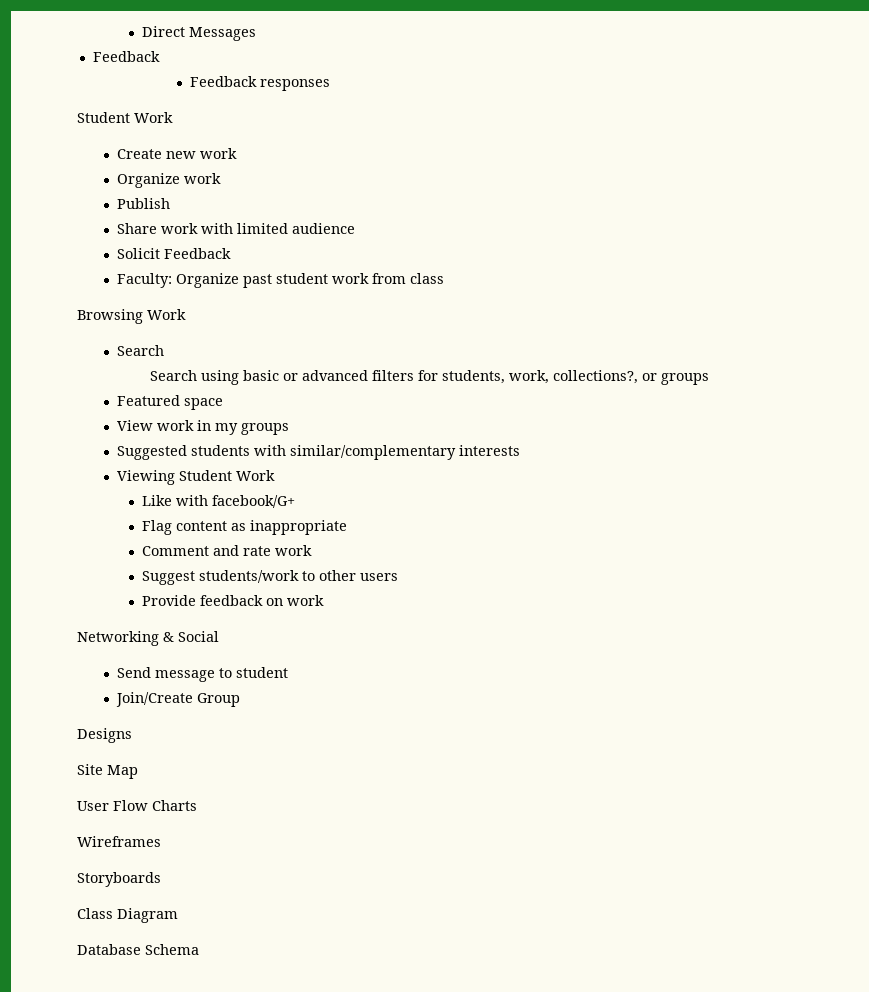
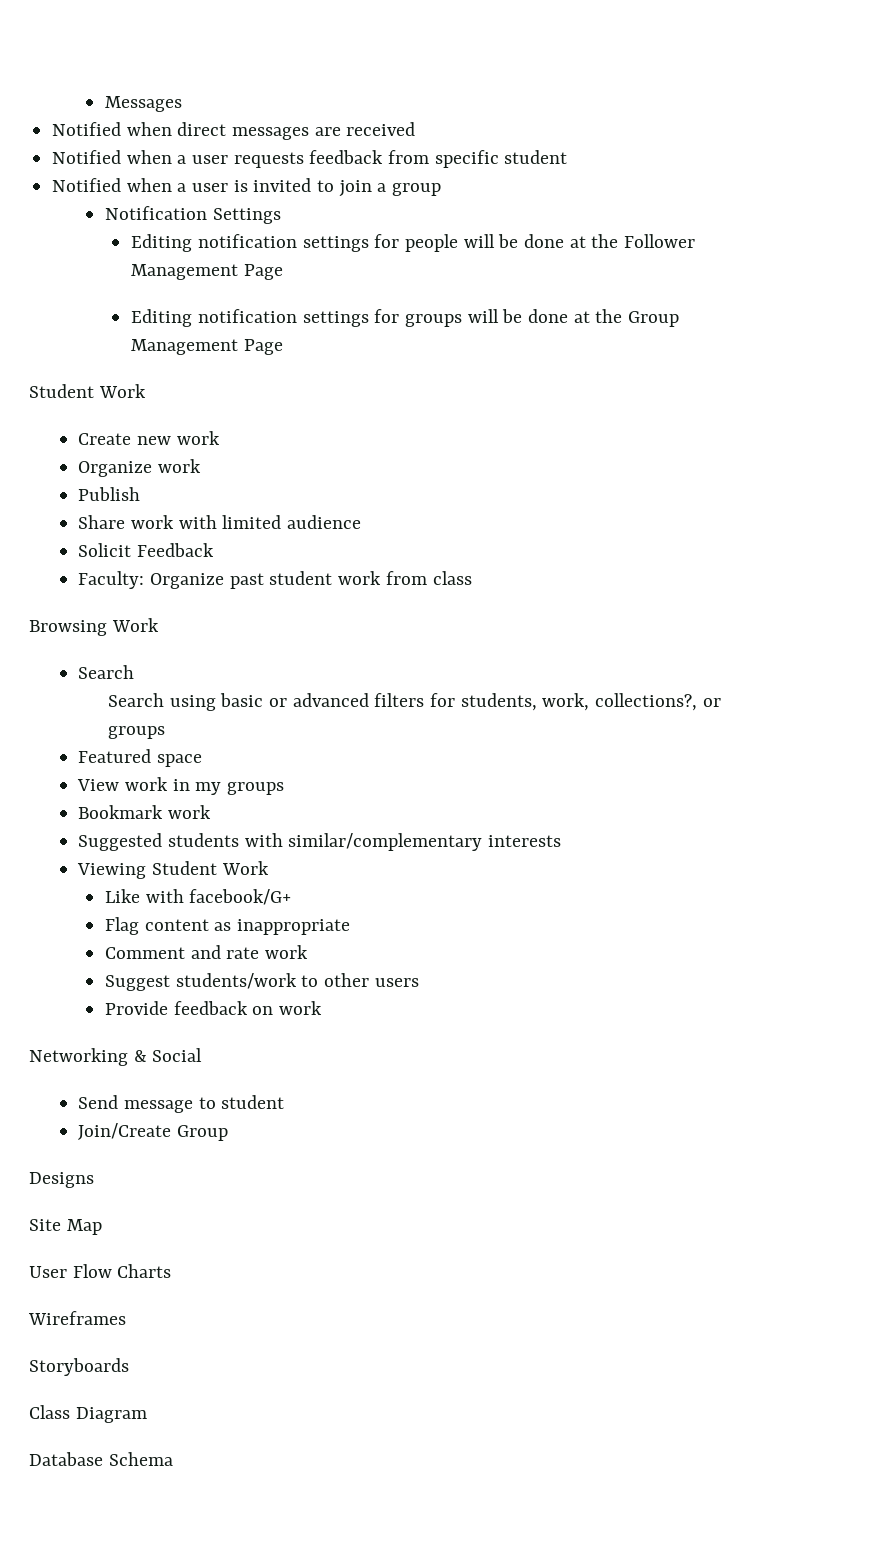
[141,26,185,37] Direct -> (104, 104) none
[92,51,160,62] [190,76,331,91] Feedback // Feedback responses -> [52,122,416,140] [52,150,568,168] [52,178,442,197] [104,206,281,224] [131,234,695,252] [131,264,283,280] [131,309,679,327] [131,339,283,355] Notified when direct messages are received // Notified when a user requests feedback from specific student // Notified when a user is invited to join a group // Notification Settings // Editing notification settings for people will be done at the Follower Management Page // Editing notification settings for groups will be done at the Group Management Page
(290, 429) none -> [78,805,212,819] // Bookmark work

